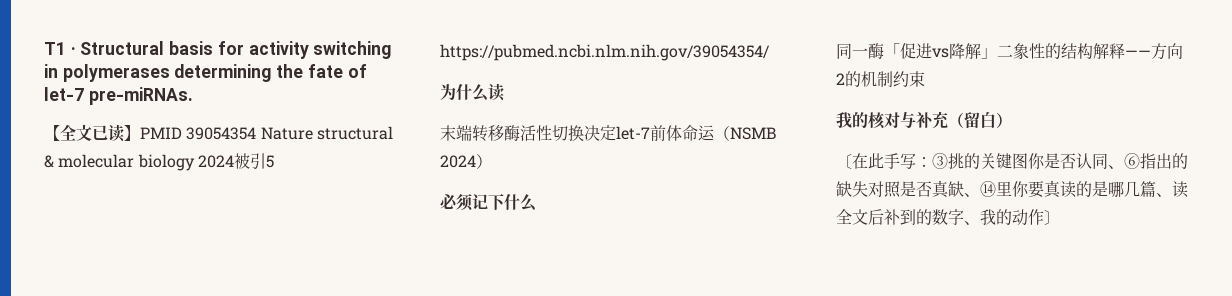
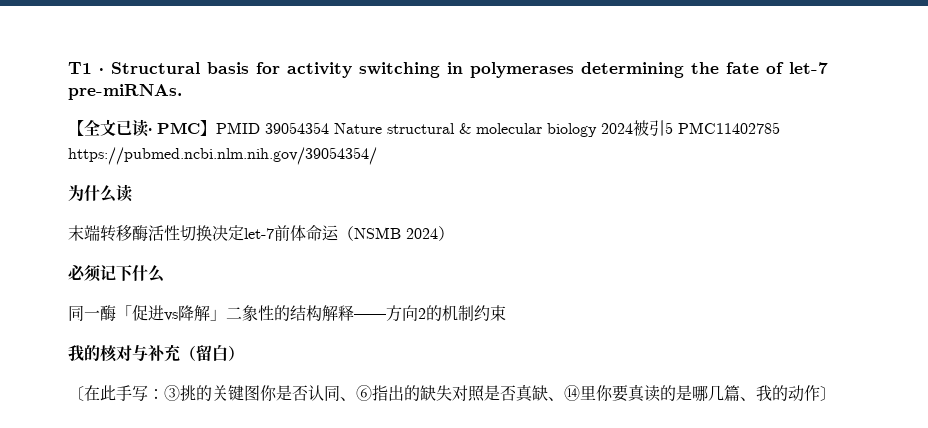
(125, 133) none -> [148,122,200,134] · PMC
(274, 161) none -> [678,122,780,134] PMC11402785
[1172,181,1188,198] [836,209,980,225] 读全文后补到的数字、 -> (756, 399) none

